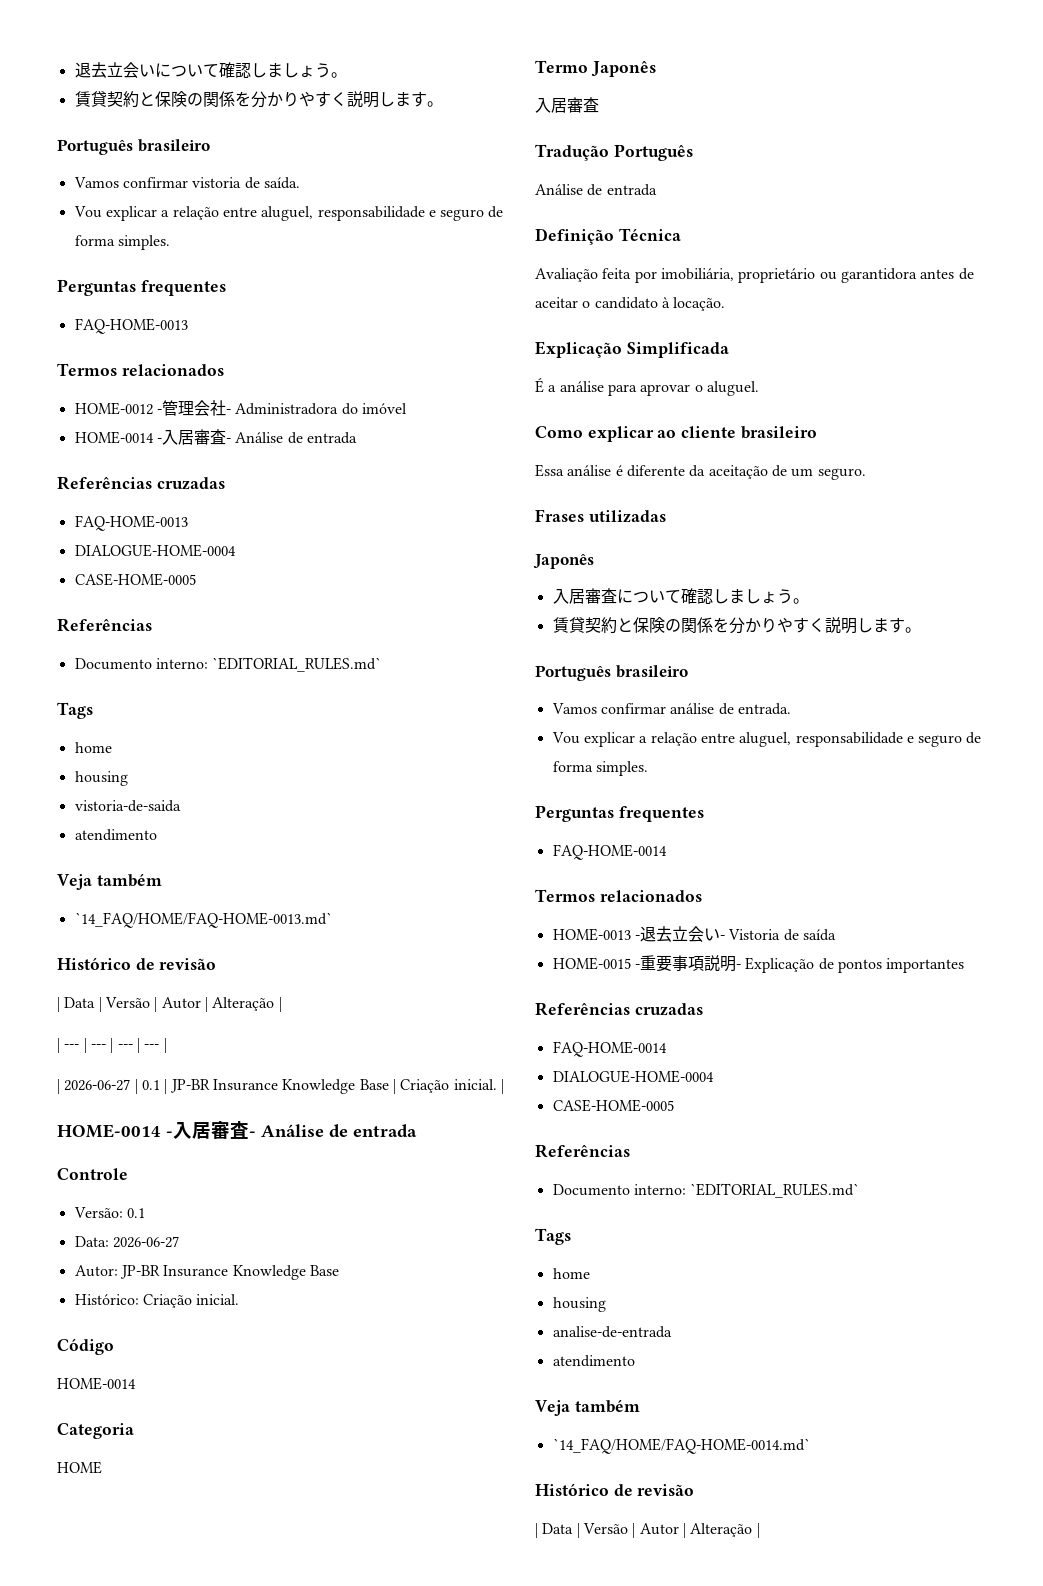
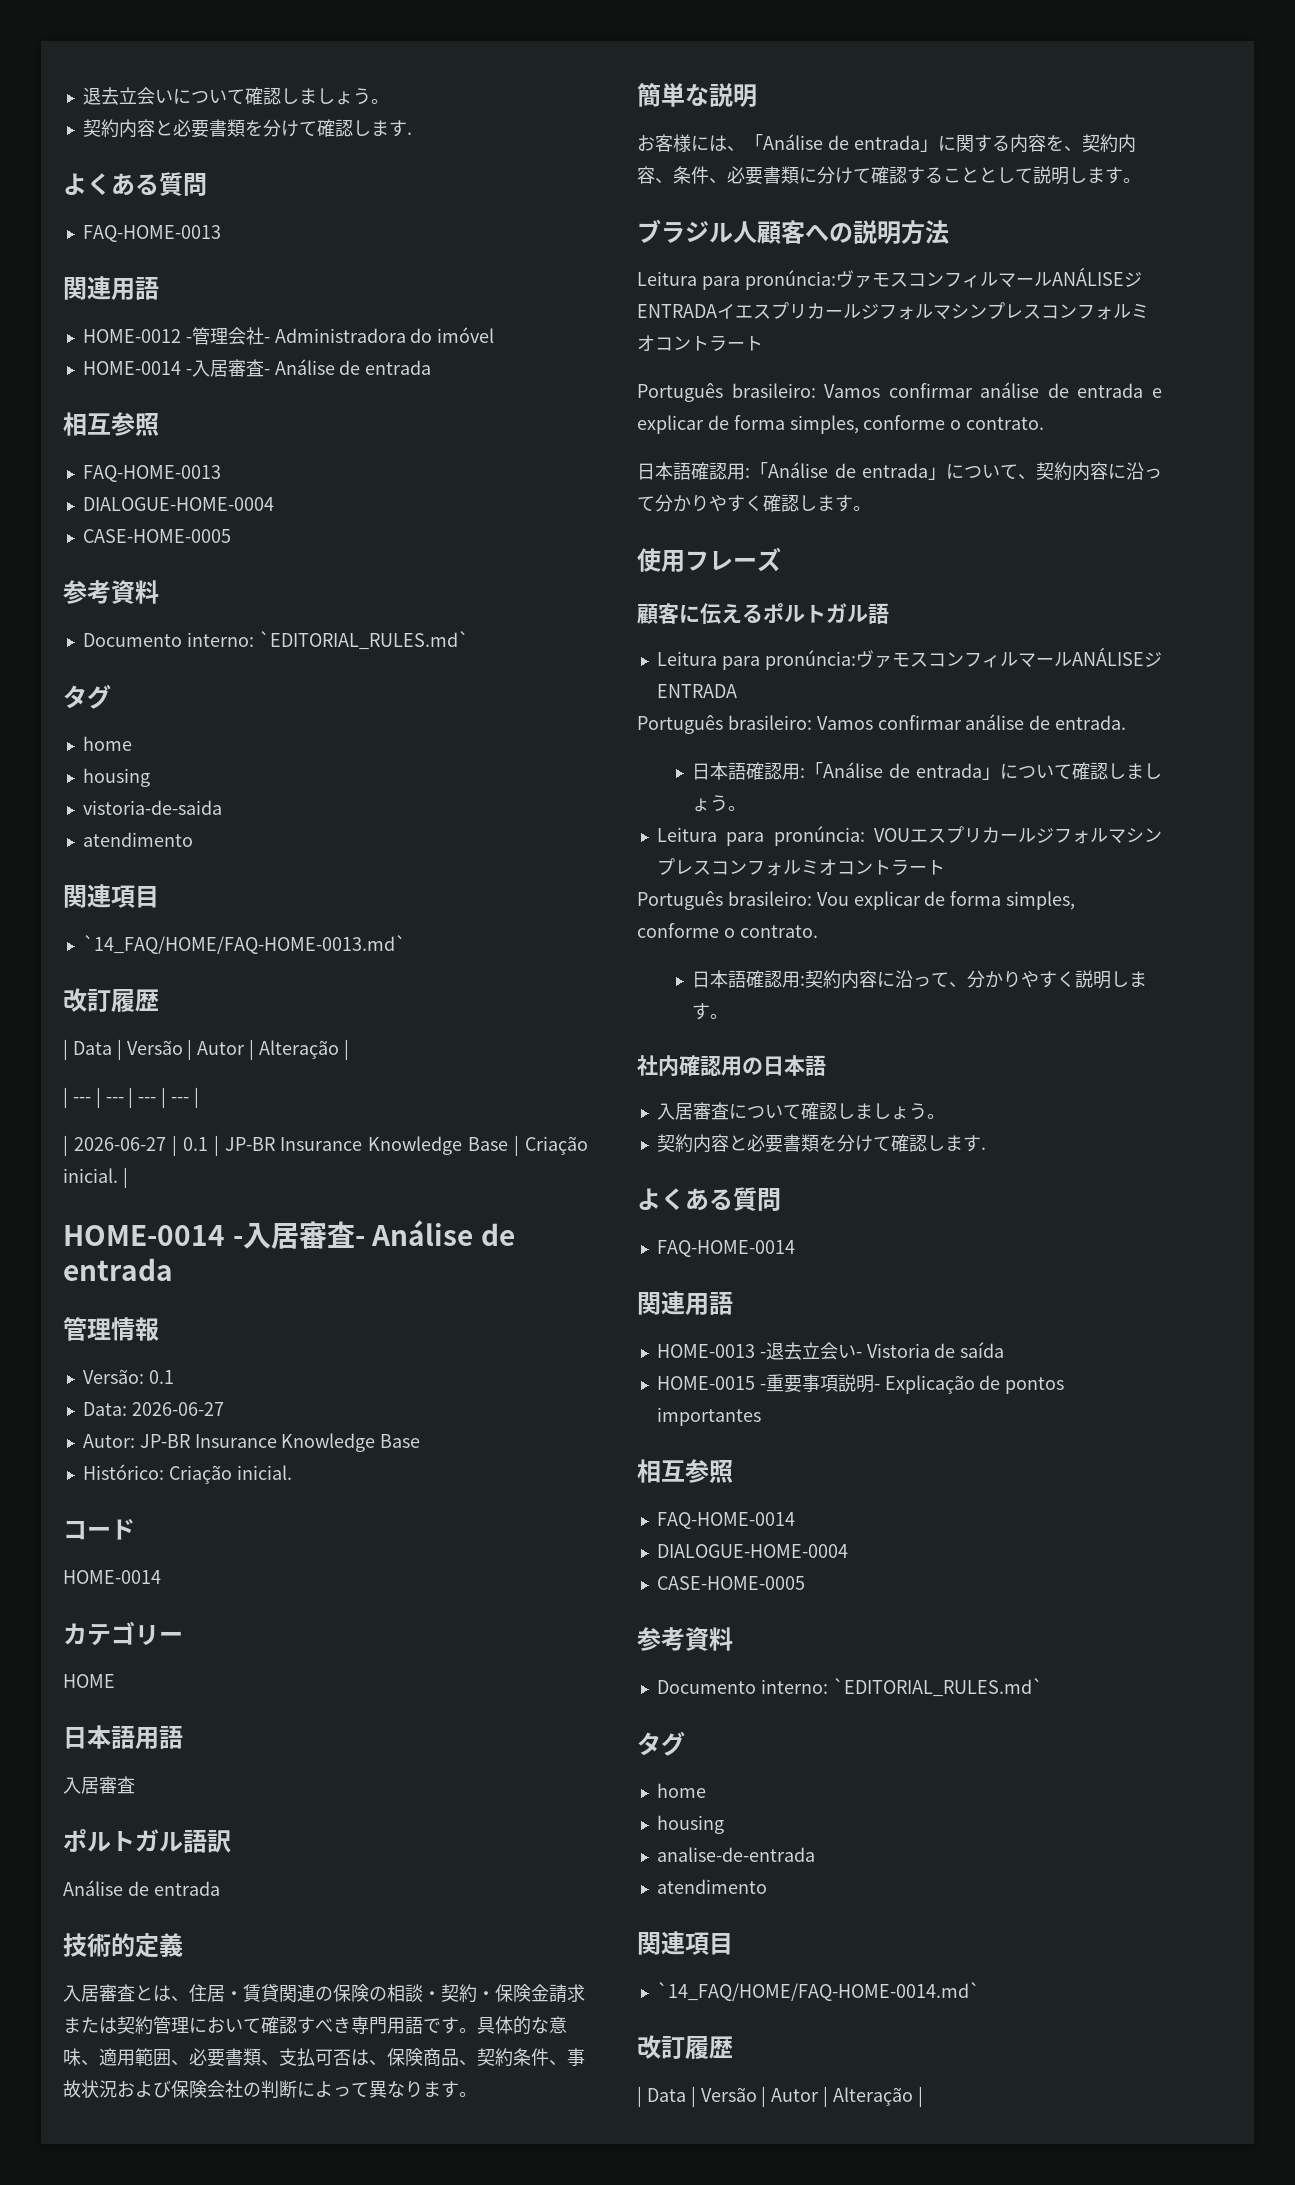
[74,91,443,108] [57,139,210,155] [73,177,300,189] [73,206,504,221] [74,235,170,250] [57,279,226,296] [74,318,188,334] [57,363,224,376] 賃貸契約と保険の関係を分かりやすく説明します。 // Português brasileiro // Vamos confirmar vistoria de saída. // Vou explicar a relação entre aluguel, responsabilidade e seguro de forma simples. // Perguntas frequentes // FAQ-HOME-0013 // Termos relacionados -> [82,119,412,138] [63,172,207,196] [82,225,221,242] [63,276,159,300] 契約内容と必要書類を分けて確認します. // よくある質問 // FAQ-HOME-0013 // 関連用語
[57,476,225,490] Referências cruzadas -> [63,412,159,436] 相互参照
[57,618,152,632] [74,657,382,672] [57,702,93,719] Referências // Documento interno: `EDITORIAL_RULES.md` // Tags -> [63,580,159,604] [82,631,469,650] [63,684,111,709] 参考資料 // Documento interno: `EDITORIAL_RULES.md` // タグ
[57,873,162,890] Veja também -> [63,884,159,908] 関連項目
[57,957,217,970] Histórico de revisão -> [63,988,159,1012] 改訂履歴
[57,1168,128,1180] Controle -> [63,1317,159,1341] 管理情報
[57,1338,114,1355] Código -> [63,1519,135,1540] コード
[57,1423,134,1439] Categoria -> [63,1621,183,1646] カテゴリー
[535,60,656,77] Termo Japonês -> [63,1725,183,1749] 日本語用語
[535,144,693,161] [535,184,657,196] [535,228,681,245] [535,268,974,283] [535,297,726,311] [535,341,729,358] [535,378,759,396] [535,426,817,442] [535,464,866,480] [535,509,666,523] [533,554,594,569] Tradução Português // Análise de entrada // Definição Técnica // Avaliação feita por imobiliária, proprietário ou garantidora antes de aceitar o candidato à locação. // Explicação Simplificada // É a análise para aprovar o aluguel. // Como explicar ao cliente brasileiro // Essa análise é diferente da aceitação de um seguro. // Frases utilizadas // Japonês -> [63,1829,231,1853] [63,1880,220,1896] [63,1933,183,1958] [63,1984,585,2003] [63,2016,567,2035] [63,2048,585,2067] [63,2080,477,2098] [637,83,757,107] [637,134,1136,153] [637,166,1141,185] [637,219,949,244] [637,267,1142,290] [637,302,1149,320] [637,335,763,352] [637,382,1162,402] [637,415,1045,434] [637,462,1162,481] [637,494,871,512] [637,547,781,572] [637,603,889,624] [656,647,1162,670] [656,684,737,698] [637,714,1127,734] [692,762,1162,780] [692,795,747,812] [656,826,1162,846] [656,858,945,876] [637,891,1076,910] [637,923,818,938] [692,970,1148,989] [692,1003,729,1020] [637,1055,826,1077] ポルトガル語訳 // Análise de entrada // 技術的定義 // 入居審査とは、住居・賃貸関連の保険の相談・契約・保険金請求または契約管理において確認すべき専門用語です。具体的な意味、適用範囲、必要書類、支払可否は、保険商品、契約条件、事故状況および保険会社の判断によって異なります。 // 簡単な説明 // お客様には、「Análise de entrada」に関する内容を、契約内容、条件、必要書類に分けて確認することとして説明します。 // ブラジル人顧客への説明方法 // Leitura para pronúncia:ヴァモスコンフィルマールANÁLISEジENTRADAイエスプリカールジフォルマシンプレスコンフォルミオコントラート // Português brasileiro: Vamos confirmar análise de entrada e explicar de forma simples, conforme o contrato. // 日本語確認用:「Análise de entrada」について、契約内容に沿って分かりやすく確認します。 // 使用フレーズ // 顧客に伝えるポルトガル語 // Leitura para pronúncia:ヴァモスコンフィルマールANÁLISEジENTRADA // Português brasileiro: Vamos confirmar análise de entrada. // 日本語確認用:「Análise de entrada」について確認しましょう。 // Leitura para pronúncia: VOUエスプリカールジフォルマシンプレスコンフォルミオコントラート // Português brasileiro: Vou explicar de forma simples, conforme o contrato. // 日本語確認用:契約内容に沿って、分かりやすく説明します。 // 社内確認用の日本語
[552,617,921,634] [535,665,688,681] [551,703,791,715] [551,732,982,747] [552,761,648,776] [535,805,704,822] [552,844,667,860] [535,889,702,902] 賃貸契約と保険の関係を分かりやすく説明します。 // Português brasileiro // Vamos confirmar análise de entrada. // Vou explicar a relação entre aluguel, responsabilidade e seguro de forma simples. // Perguntas frequentes // FAQ-HOME-0014 // Termos relacionados -> [656,1134,986,1153] [637,1187,781,1211] [656,1240,795,1257] [637,1291,733,1315] 契約内容と必要書類を分けて確認します. // よくある質問 // FAQ-HOME-0014 // 関連用語
[535,1002,703,1016] Referências cruzadas -> [637,1459,733,1483] 相互参照
[535,1144,630,1158] [552,1183,860,1198] [535,1228,571,1245] Referências // Documento interno: `EDITORIAL_RULES.md` // Tags -> [637,1627,733,1651] [656,1678,1043,1697] [637,1731,685,1756] 参考資料 // Documento interno: `EDITORIAL_RULES.md` // タグ
[535,1399,640,1416] Veja também -> [637,1931,733,1955] 関連項目
[535,1483,695,1496] Histórico de revisão -> [637,2035,733,2059] 改訂履歴

